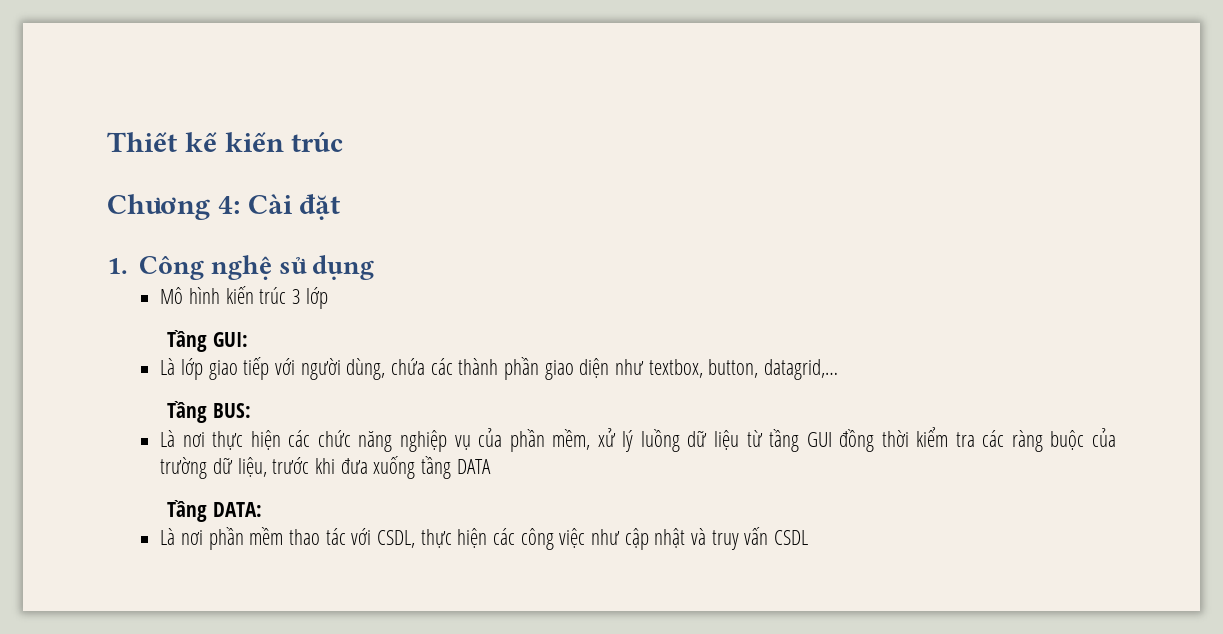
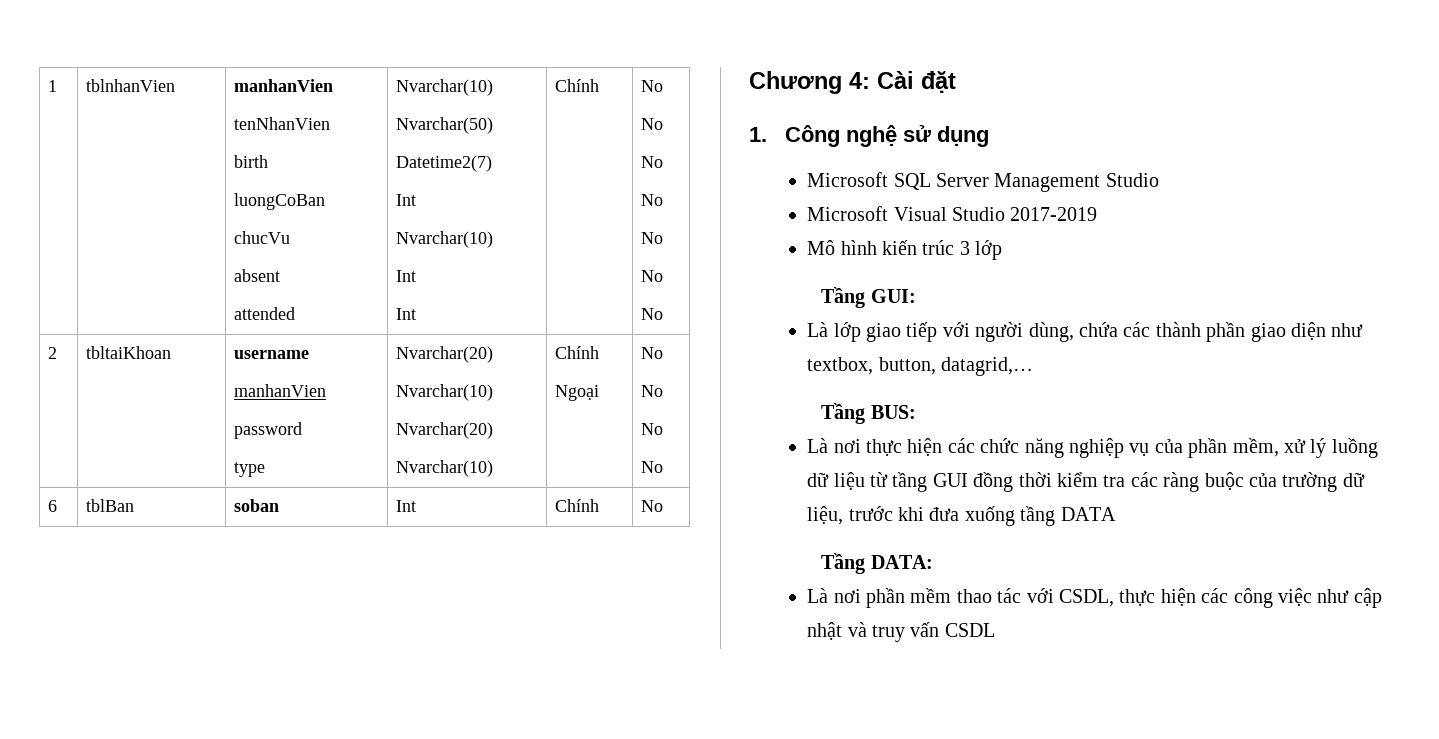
[107,132,344,152] Thiết kế kiến trúc -> [48,80,58,92] [86,79,176,92] [234,79,334,92] [234,117,331,130] [234,155,269,168] [234,193,326,210] [234,231,291,244] [234,269,281,282] [234,307,296,320] [396,79,494,96] [396,117,494,134] [396,155,493,172] [396,194,417,206] [396,231,494,248] [396,270,417,282] [396,308,417,320] [555,79,600,92] [641,80,664,92] [641,118,664,130] [641,156,664,168] [641,194,664,206] [641,232,664,244] [641,270,664,282] [641,308,664,320] [48,347,58,359] [86,346,172,359] [234,350,310,359] [234,384,327,397] [234,422,303,439] [234,462,266,477] [396,346,494,363] [396,384,494,401] [396,422,494,439] [396,460,494,477] [555,346,600,359] [555,385,600,401] [641,347,664,359] [641,385,664,397] [641,423,664,435] [641,461,664,473] [48,500,58,512] [86,499,135,512] [234,499,280,512] [396,500,417,512] [555,499,600,512] [641,500,664,512] 1 | tblnhanVien | manhanVien // tenNhanVien // birth // luongCoBan // chucVu // absent // attended | Nvarchar(10) // Nvarchar(50) // Datetime2(7) // Int // Nvarchar(10) // Int // Int | Chính | No // No // No // No // No // No // No // 2 | tbltaiKhoan | username // manhanVien // password // type | Nvarchar(20) // Nvarchar(10) // Nvarchar(20) // Nvarchar(10) | Chính // Ngoại | No // No // No // No // 6 | tblBan | soban | Int | Chính | No
(375, 267) none -> [807,172,1159,192] [807,206,1098,221] // Microsoft SQL Server Management Studio // Microsoft Visual Studio 2017-2019

